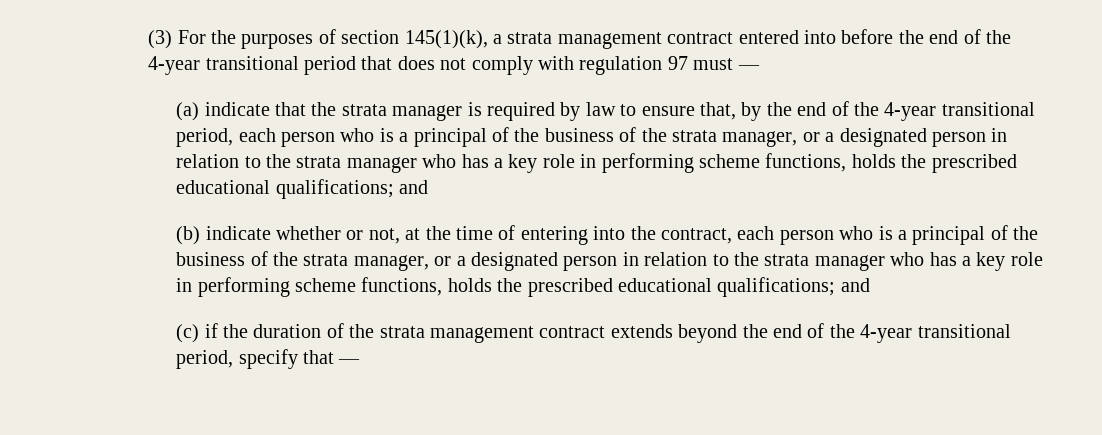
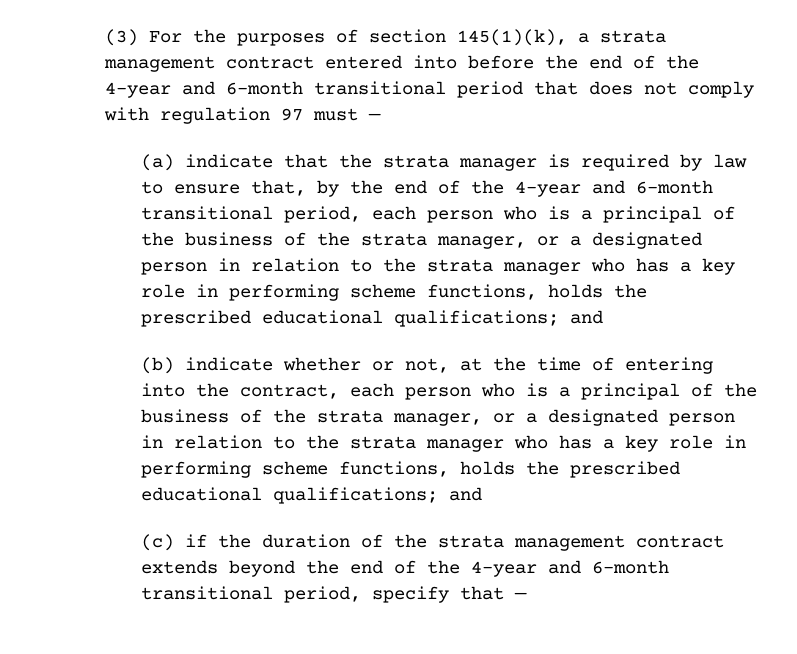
(201, 65) none -> [181,81,303,95] and 6-month
(937, 111) none -> [592,180,714,194] and 6-month
(913, 333) none -> [548,560,670,574] and 6-month

